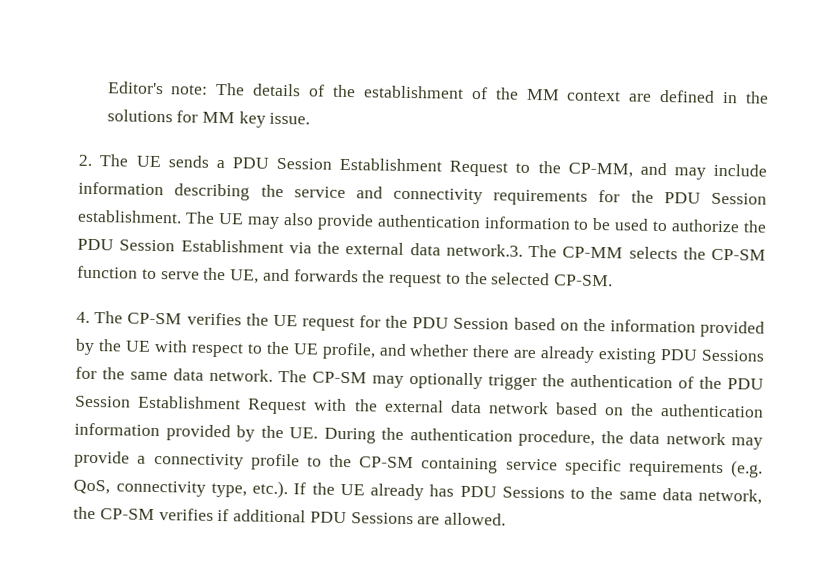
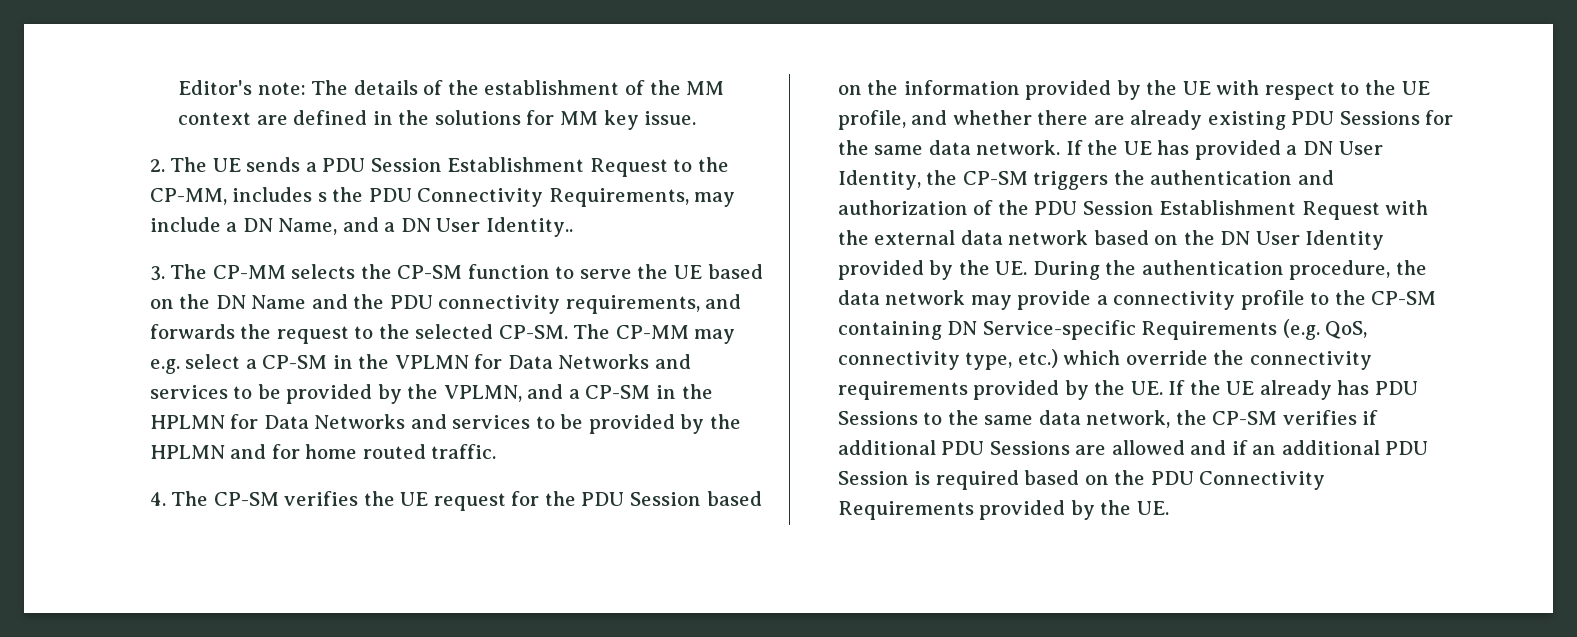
[639,162,767,180] [78,181,767,206] [77,209,767,233] [77,238,523,257] and may include information describing the service and connectivity requirements for the PDU Session establishment. The UE may also provide authentication information to be used to authorize the PDU Session Establishment via the external data network.3. -> [232,187,736,207] [149,217,573,237] [149,266,165,281] includes s the PDU Connectivity Requirements, may include a DN Name, and a DN User Identity.. // 3.
[230,269,260,284] UE, -> [673,264,763,279] [149,294,700,314] UE based on the DN Name and the PDU connectivity requirements,
(613, 280) none -> [573,324,736,344] [149,354,691,374] [149,384,713,404] [149,414,741,434] [149,444,497,459] The CP-MM may e.g. select a CP-SM in the VPLMN for Data Networks and services to be provided by the VPLMN, and a CP-SM in the HPLMN for Data Networks and services to be provided by the HPLMN and for home routed traffic.
[278,369,674,391] The CP-SM may optionally trigger the authentication -> [1065,140,1383,160] [837,170,1334,190] [837,200,968,215] If the UE has provided a DN User Identity, the CP-SM triggers the authentication and authorization
[660,404,764,418] [74,422,161,437] authentication information -> [1220,230,1385,250] DN User Identity
[505,458,724,478] service specific requirements -> [947,320,1278,340] DN Service-specific Requirements
[252,480,289,499] etc.). -> [1017,349,1372,370] [837,380,1163,400] etc.) which override the connectivity requirements provided by the UE.
[444,512,507,526] allowed. -> [1111,440,1429,455] [837,470,1326,490] [837,500,1169,520] allowed and if an additional PDU Session is required based on the PDU Connectivity Requirements provided by the UE.

